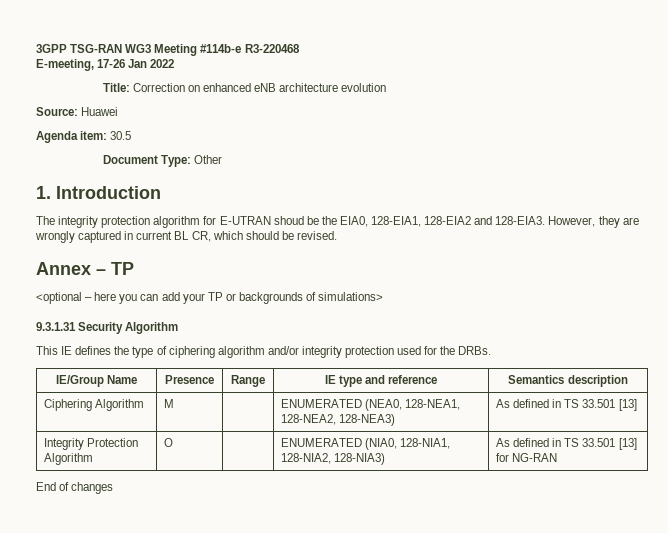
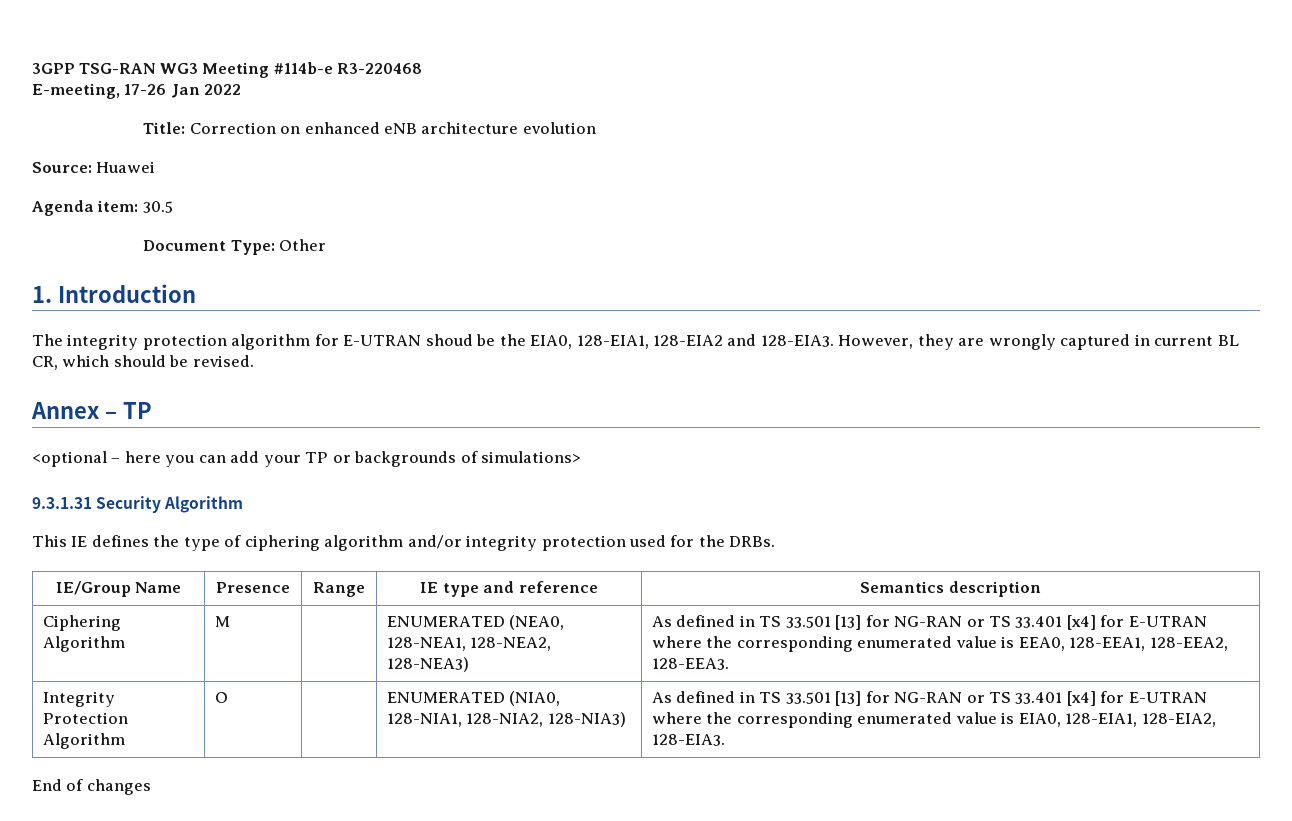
(637, 405) none -> [865,615,1207,630] [651,636,1228,652] [651,658,729,670] for NG-RAN or TS 33.401 [x4] for E-UTRAN where the corresponding enumerated value is EEA0, 128-EEA1, 128-EEA2, 128-EEA3.
(558, 457) none -> [966,691,1207,706] [651,712,1216,728] [651,734,725,746] or TS 33.401 [x4] for E-UTRAN where the corresponding enumerated value is EIA0, 128-EIA1, 128-EIA2, 128-EIA3.

